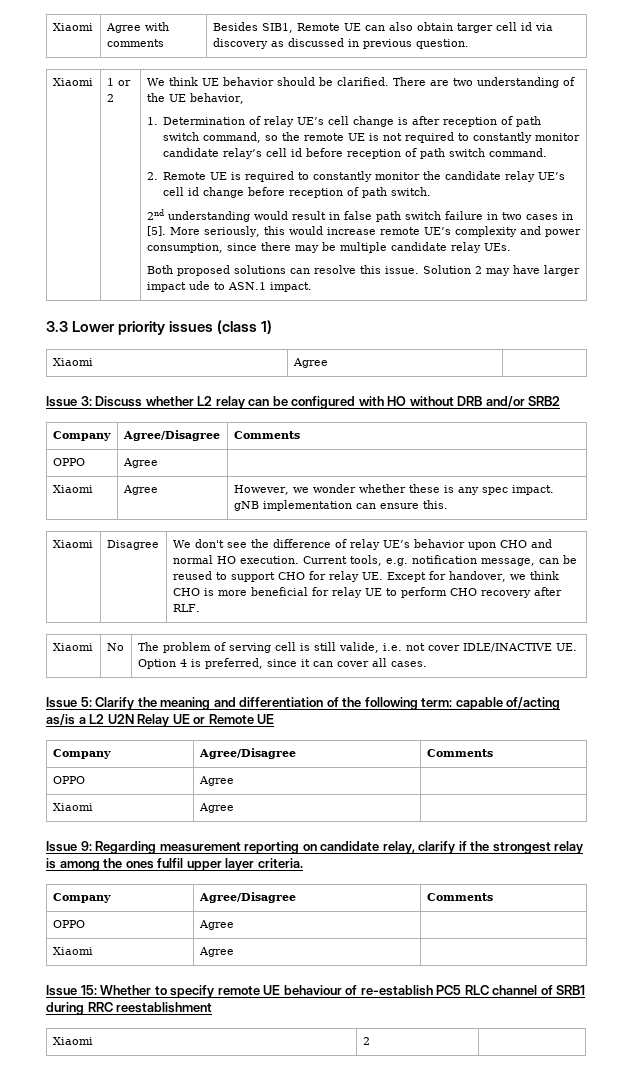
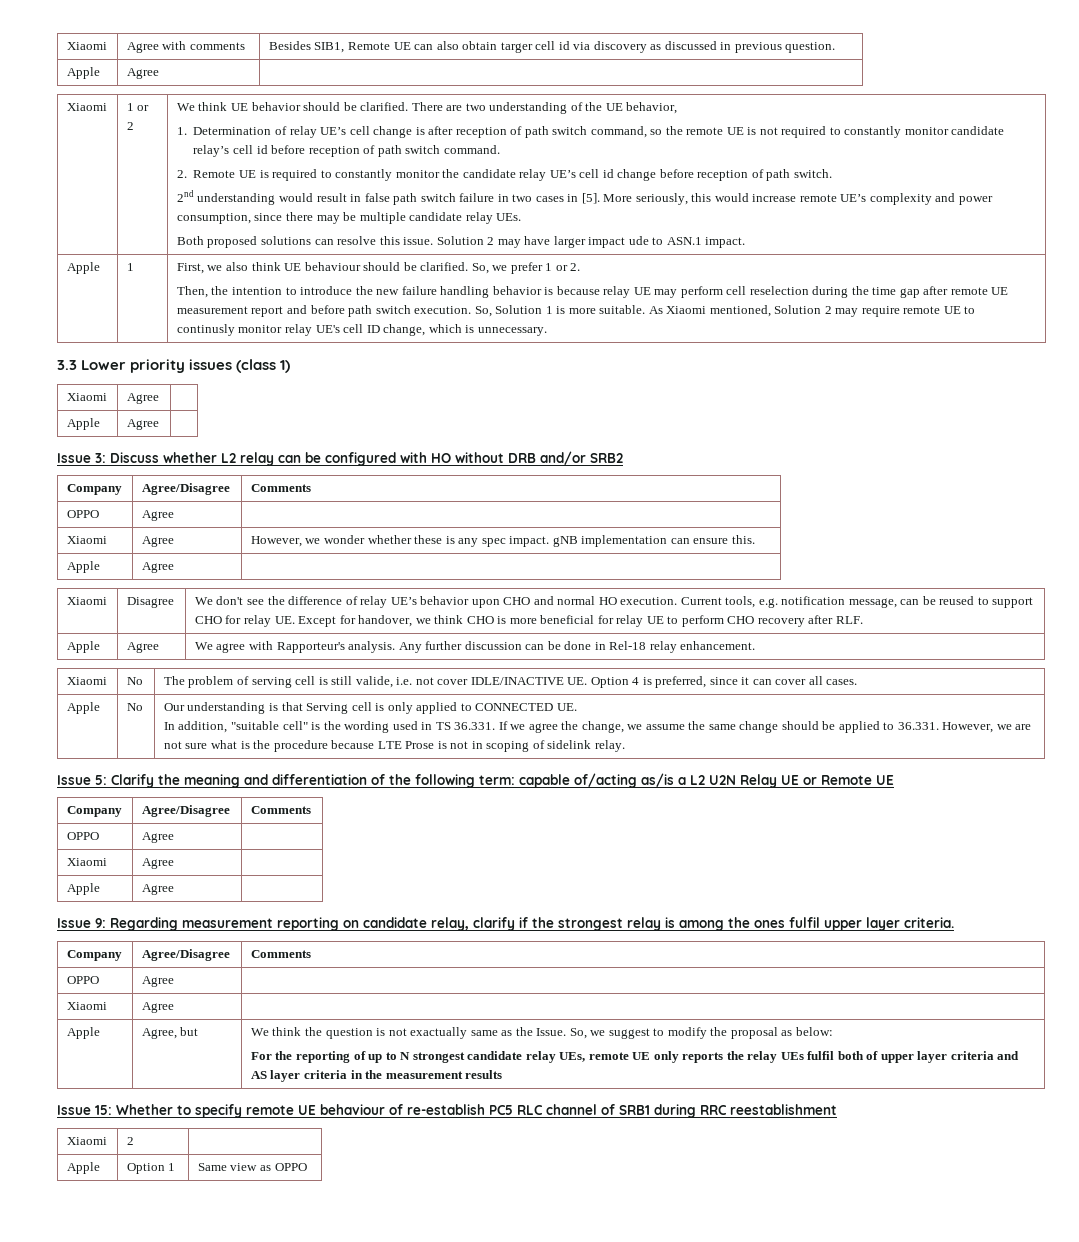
(469, 44) none -> [66,67,100,79] [126,68,159,79] // Apple | Agree |
(312, 287) none -> [66,262,100,274] [126,263,134,271] [176,262,581,274] [176,286,1009,298] [176,305,976,317] [176,324,547,336] // Apple | 1 | First, we also think UE behaviour should be clarified. So, we prefer 1 or 2. // Then, the intention to introduce the new failure handling behavior is because relay UE may perform cell reselection during the time gap after remote UE measurement report and before path switch execution. So, Solution 1 is more suitable. As Xiaomi mentioned, Solution 2 may require remote UE to continusly monitor relay UE's cell ID change, which is unnecessary.
(328, 363) none -> [66,418,100,430] [126,419,159,430] // Apple | Agree |
(448, 504) none -> [66,561,100,573] [141,562,174,573] // Apple | Agree |
(200, 608) none -> [66,641,100,653] [126,642,159,653] [194,641,756,653] // Apple | Agree | We agree with Rapporteur's analysis. Any further discussion can be done in Rel-18 relay enhancement.
(427, 664) none -> [66,702,100,714] [126,703,143,711] [163,702,577,714] [163,721,1032,733] [163,740,625,752] // Apple | No | Our understanding is that Serving cell is only applied to CONNECTED UE. // In addition, "suitable cell" is the wording used in TS 36.331. If we agree the change, we assume the same change should be applied to 36.331. However, we are not sure what is the procedure because LTE Prose is not in scoping of sidelink relay.
(234, 808) none -> [66,883,100,895] [141,884,174,895] // Apple | Agree |
(234, 952) none -> [66,1027,100,1039] [141,1027,199,1039] [250,1027,833,1039] [250,1051,1020,1063] [250,1070,503,1082] // Apple | Agree, but | We think the question is not exactually same as the Issue. So, we suggest to modify the proposal as below: // For the reporting of up to N strongest candidate relay UEs, remote UE only reports the relay UEs fulfil both of upper layer criteria and AS layer criteria in the measurement results
(370, 1041) none -> [66,1162,100,1174] [126,1163,176,1174] [197,1163,307,1171] // Apple | Option 1 | Same view as OPPO

